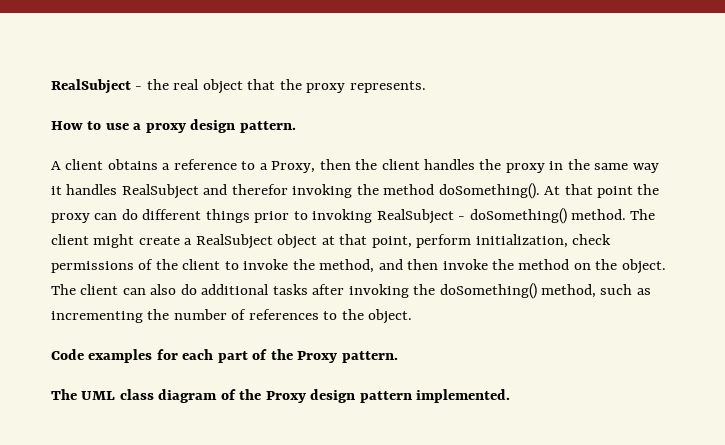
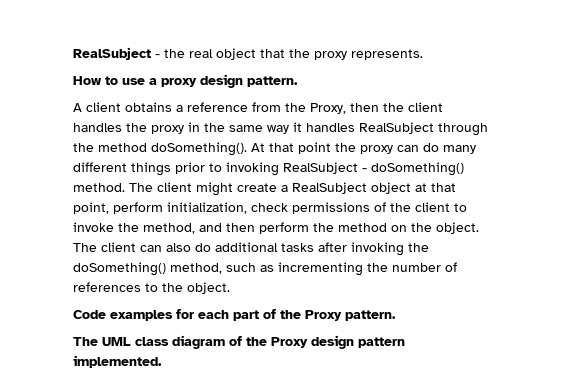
[241,161,268,170] to a -> [252,102,306,112] from the
[203,184,353,198] and therefor invoking -> [438,123,488,136] through
(138, 214) none -> [443,145,476,154] many
[442,259,488,270] invoke -> [259,222,309,234] perform

